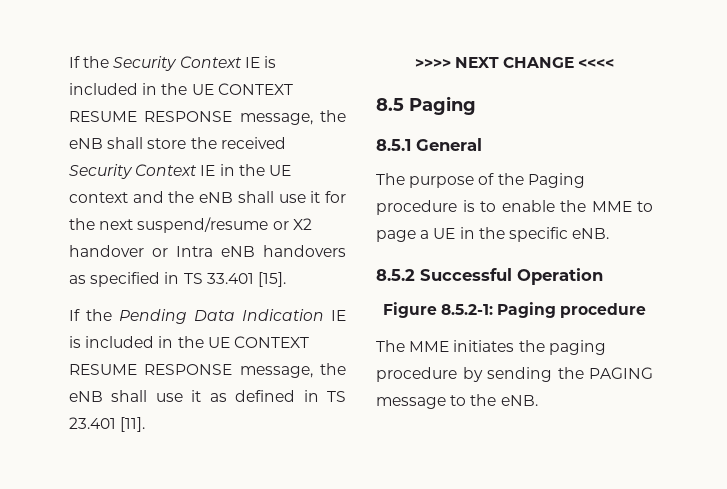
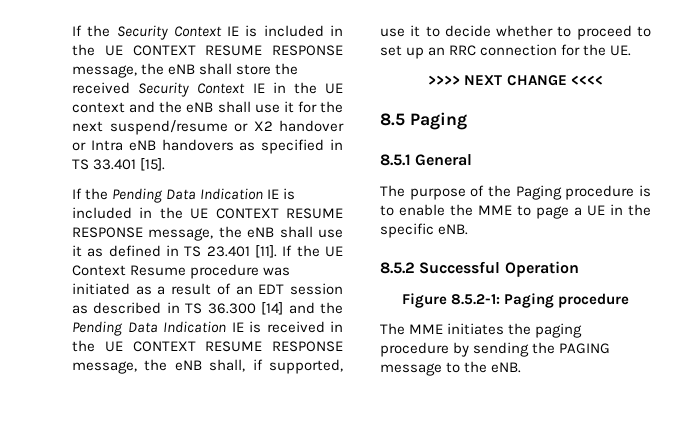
(146, 424) none -> [282,245,344,257] [72,264,291,279] [72,283,343,295] [72,302,343,315] [72,321,343,336] [72,340,343,352] [72,359,343,374] [380,25,651,40] [380,44,632,59] If the UE Context Resume procedure was initiated as a result of an EDT session as described in TS 36.300 [14] and the Pending Data Indication IE is received in the UE CONTEXT RESUME RESPONSE message, the eNB shall, if supported, use it to decide whether to proceed to set up an RRC connection for the UE.

